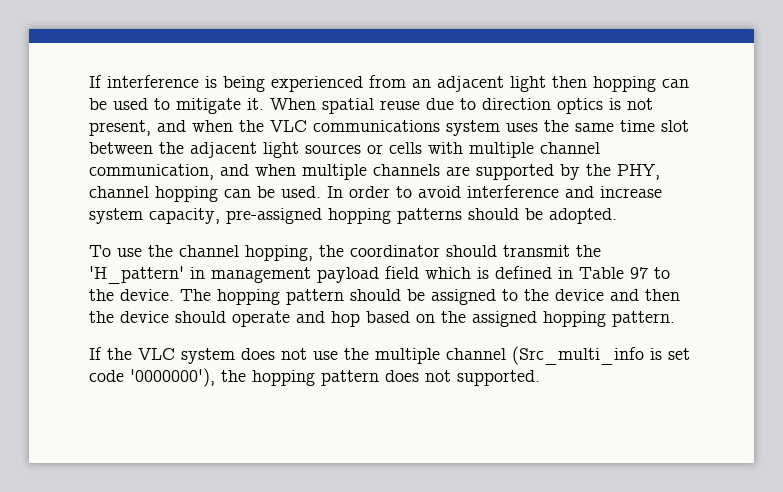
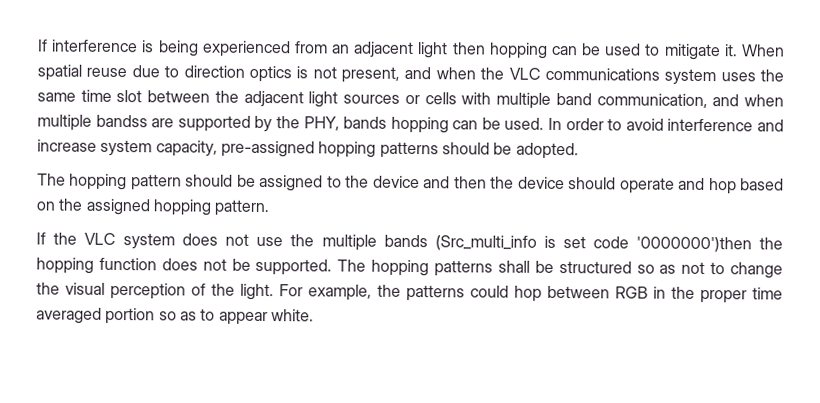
[540,142,600,154] channel -> [555,92,592,106] band
[373,164,440,176] channels -> [95,114,148,128] bandss
[89,186,149,198] channel -> [343,116,388,129] bands
[89,245,601,261] [89,266,670,284] [89,289,174,301] To use the channel hopping, the coordinator should transmit the 'H_pattern' in management payload field which is defined in Table 97 to the device. -> (579, 151) none
[446,348,506,360] channel -> [383,234,428,248] bands
[130,368,215,387] '0000000'), -> [635,236,752,253] '0000000')then
[321,370,540,386] pattern does not supported. -> [98,257,783,279] [36,282,783,304] [36,307,314,326] function does not be supported. The hopping patterns shall be structured so as not to change the visual perception of the light. For example, the patterns could hop between RGB in the proper time averaged portion so as to appear white.

